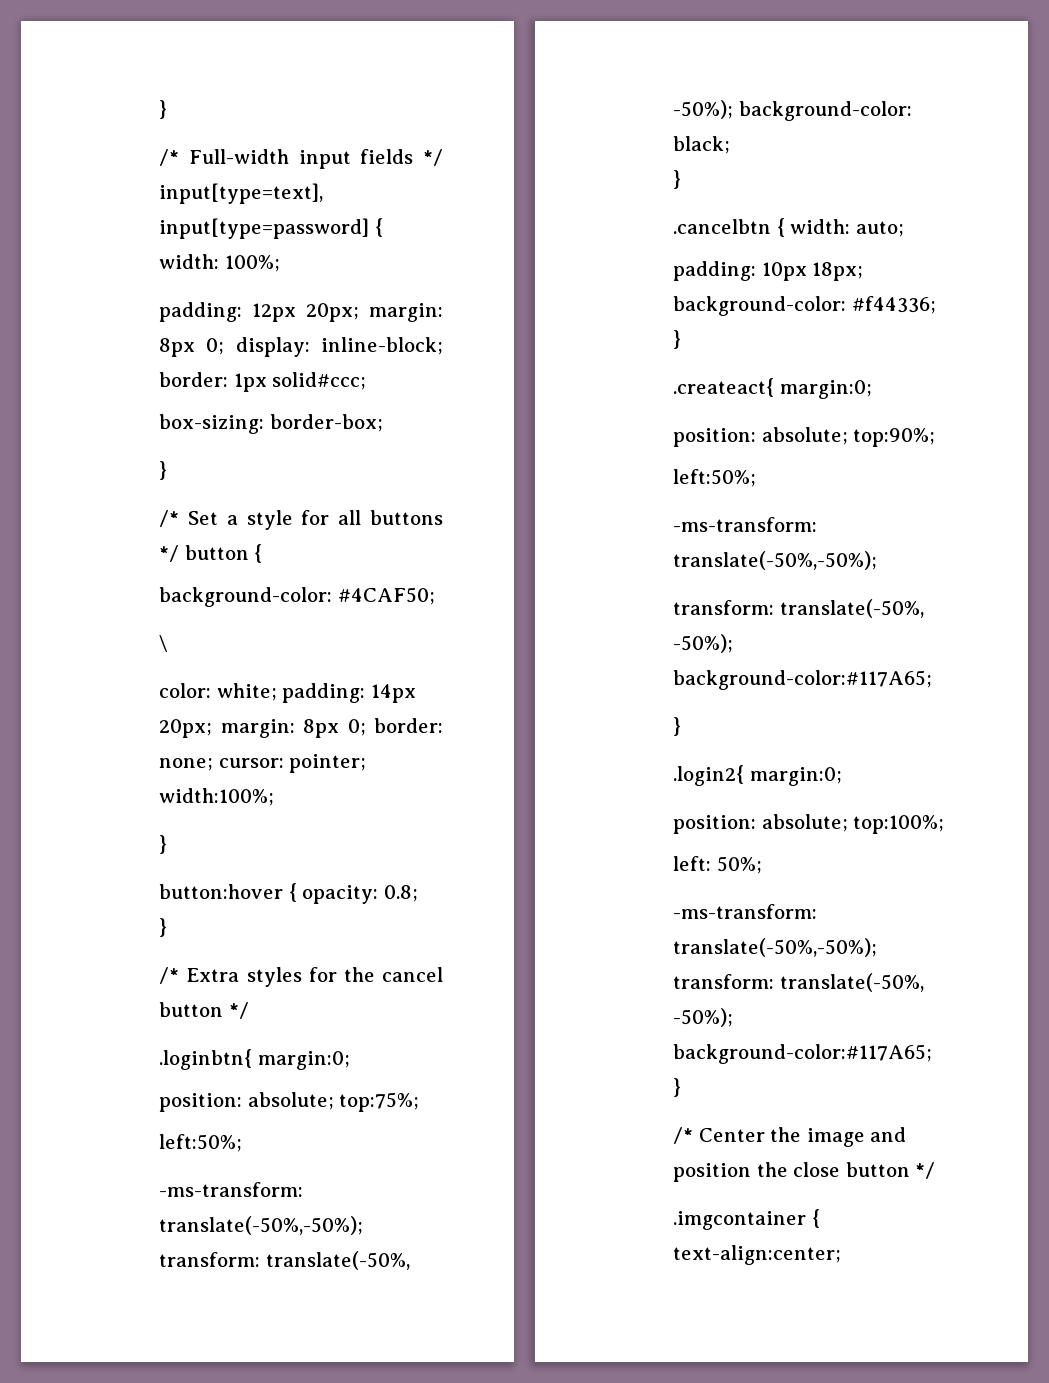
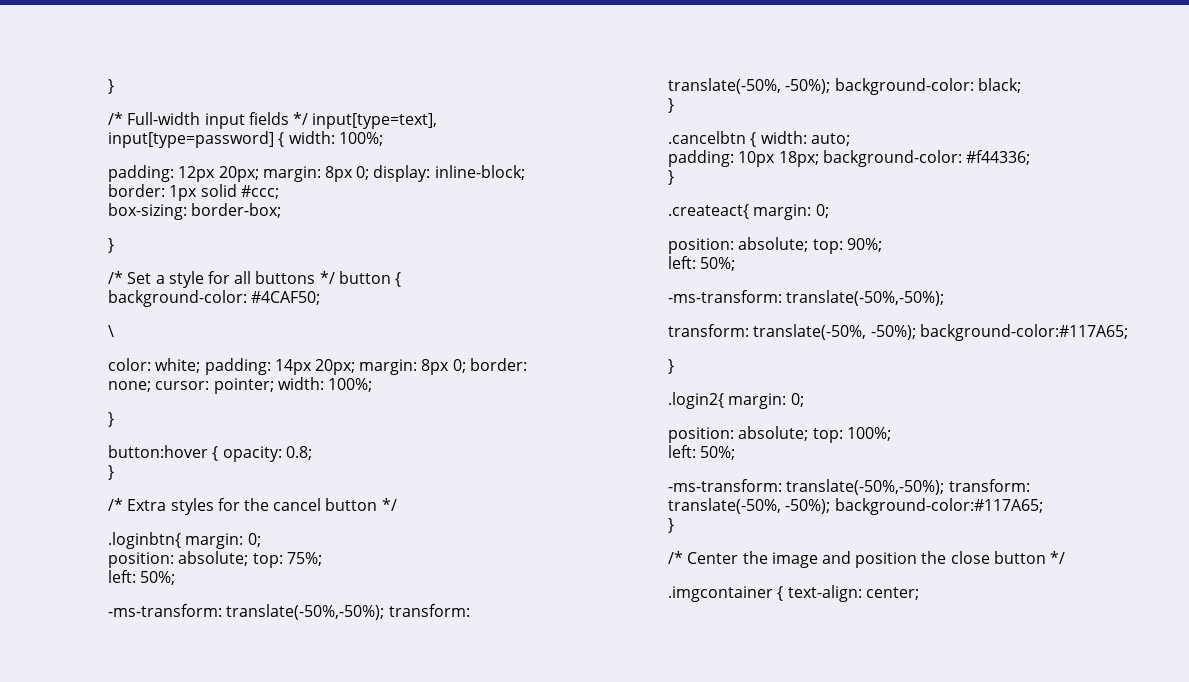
[272,372,367,390] solid#ccc; -> [200,184,279,199] solid #ccc;
[159,788,275,806] width:100%; -> [277,377,373,392] width: 100%;
[257,1051,350,1070] [159,1092,420,1112] [159,1134,243,1152] margin:0; // position: absolute; top:75%; // left:50%; -> [185,533,261,549] [108,551,322,568] [108,570,176,585] margin: 0; // position: absolute; top: 75%; // left: 50%;
[779,380,872,399] [673,427,936,447] [673,469,757,487] margin:0; // position: absolute; top:90%; // left:50%; -> [753,204,829,220] [668,237,882,254] [668,256,736,271] margin: 0; // position: absolute; top: 90%; // left: 50%;
[749,767,842,786] [673,814,945,834] margin:0; // position: absolute; top:100%; -> [728,393,804,409] [668,426,891,443] margin: 0; // position: absolute; top: 100%;
[673,1245,842,1265] text-align:center; -> [787,585,919,602] text-align: center;

